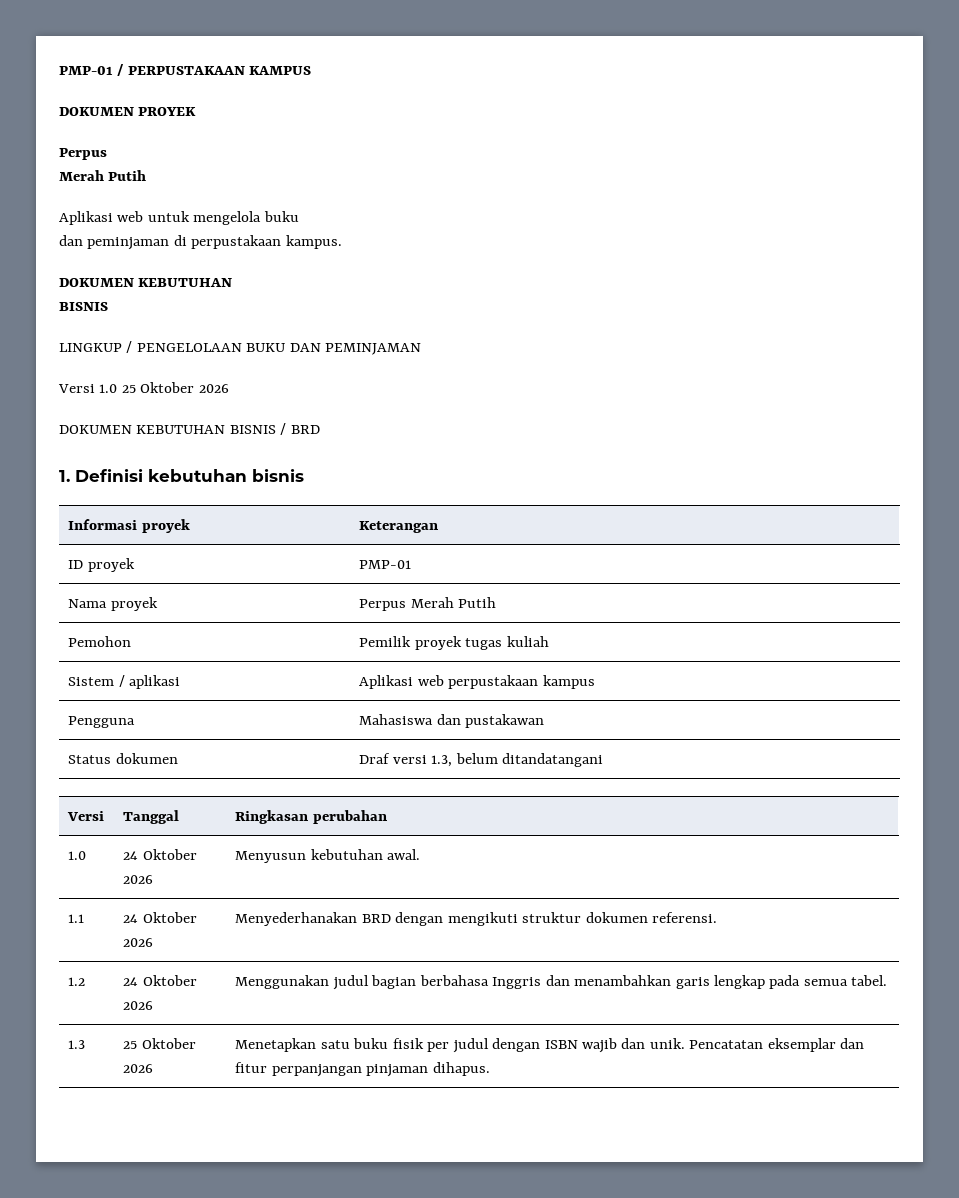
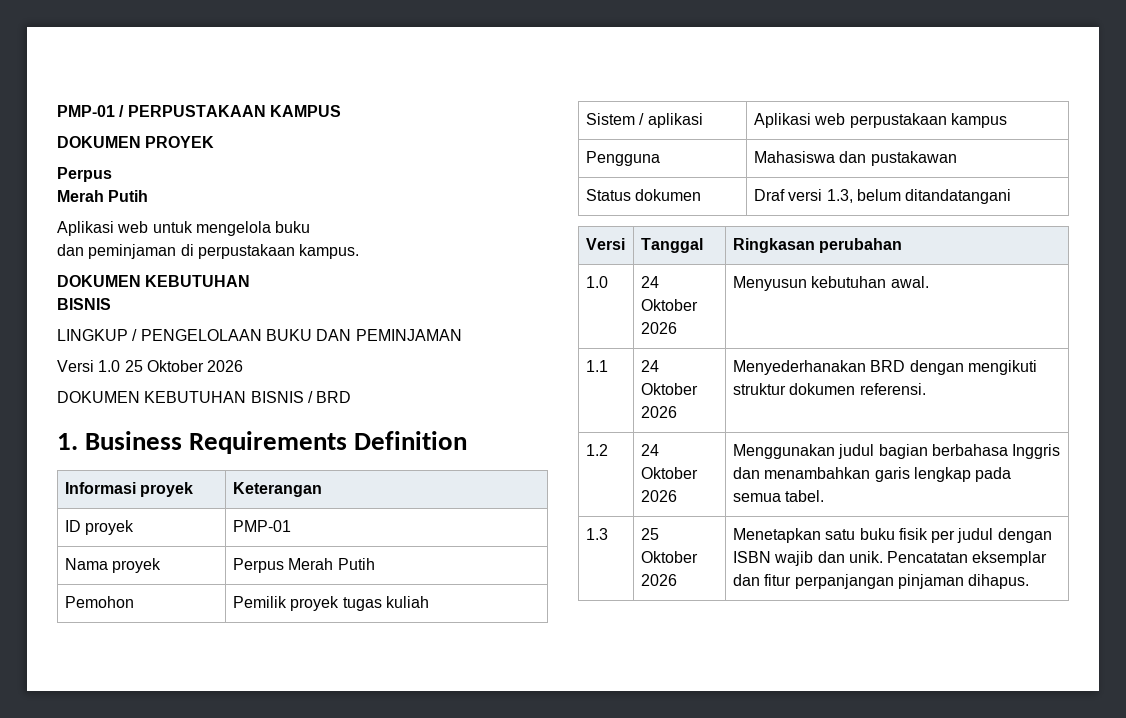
[75,469,304,482] Definisi kebutuhan bisnis -> [85,431,468,454] Business Requirements Definition

